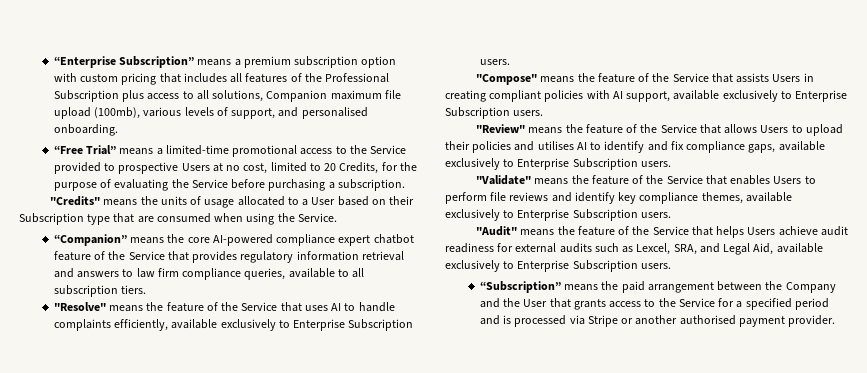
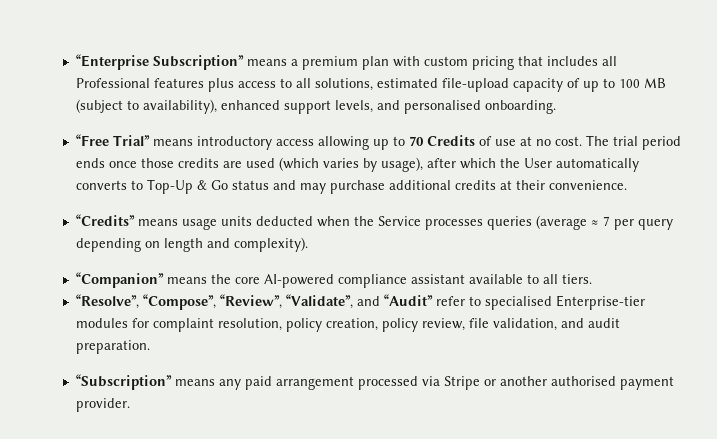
[294,56,397,68] subscription option -> [361,56,389,70] plan
[245,73,390,83] [53,90,119,102] features of the Professional Subscription -> [75,78,204,88] Professional features
[266,90,401,102] [53,107,276,119] Companion maximum file upload (100mb), various levels of support, -> [376,78,666,92] [75,99,373,114] estimated file-upload capacity of up to 100 MB (subject to availability), enhanced support levels,
[156,145,407,157] [53,162,417,174] [53,179,405,191] [50,196,414,208] [19,213,337,225] a limited-time promotional access to the Service provided to prospective Users at no cost, limited to 20 Credits, for the purpose of evaluating the Service before purchasing a subscription. // "Credits" means the units of usage allocated to a User based on their Subscription type that are consumed when using the Service. -> [196,135,681,150] [75,157,639,172] [75,179,627,194] [75,214,673,230] [75,237,308,252] introductory access allowing up to 70 Credits of use at no cost. The trial period ends once those credits are used (which varies by usage), after which the User automatically converts to Top-Up & Go status and may purchase additional credits at their convenience. // “Credits” means usage units deducted when the Service processes queries (average ≈ 7 per query depending on length and complexity).
[338,234,414,246] [53,251,404,263] [53,268,286,280] expert chatbot feature of the Service that provides regulatory information retrieval and answers to law firm compliance queries, -> [410,274,465,284] assistant
[53,285,118,297] subscription -> (558, 279) none
[53,302,395,312] [53,319,414,331] [479,59,510,65] [476,73,814,85] [445,90,848,102] [445,107,544,119] [476,124,843,136] [445,141,825,153] [445,158,671,170] [476,175,816,185] [445,192,792,204] [445,209,671,221] [476,226,848,238] [445,243,823,255] [445,260,671,272] "Resolve" means the feature of the Service that uses AI to handle complaints efficiently, available exclusively to Enterprise Subscription users. // "Compose" means the feature of the Service that assists Users in creating compliant policies with AI support, available exclusively to Enterprise Subscription users. // "Review" means the feature of the Service that allows Users to upload their policies and utilises AI to identify and fix compliance gaps, available exclusively to Enterprise Subscription users. // "Validate" means the feature of the Service that enables Users to perform file reviews and identify key compliance themes, available exclusively to Enterprise Subscription users. // "Audit" means the feature of the Service that helps Users achieve audit readiness for external audits such as Lexcel, SRA, and Legal Aid, available exclusively to Enterprise Subscription users. -> [75,294,645,310] [75,318,620,332] [75,340,150,354] “Resolve”, “Compose”, “Review”, “Validate”, and “Audit” refer to specialised Enterprise-tier modules for complaint resolution, policy creation, policy review, file validation, and audit preparation.
[601,281,619,290] the -> [218,379,241,390] any
[717,281,836,293] [479,298,829,310] [479,315,512,325] between the Company and the User that grants access to the Service for a specified period and is -> (354, 383) none

